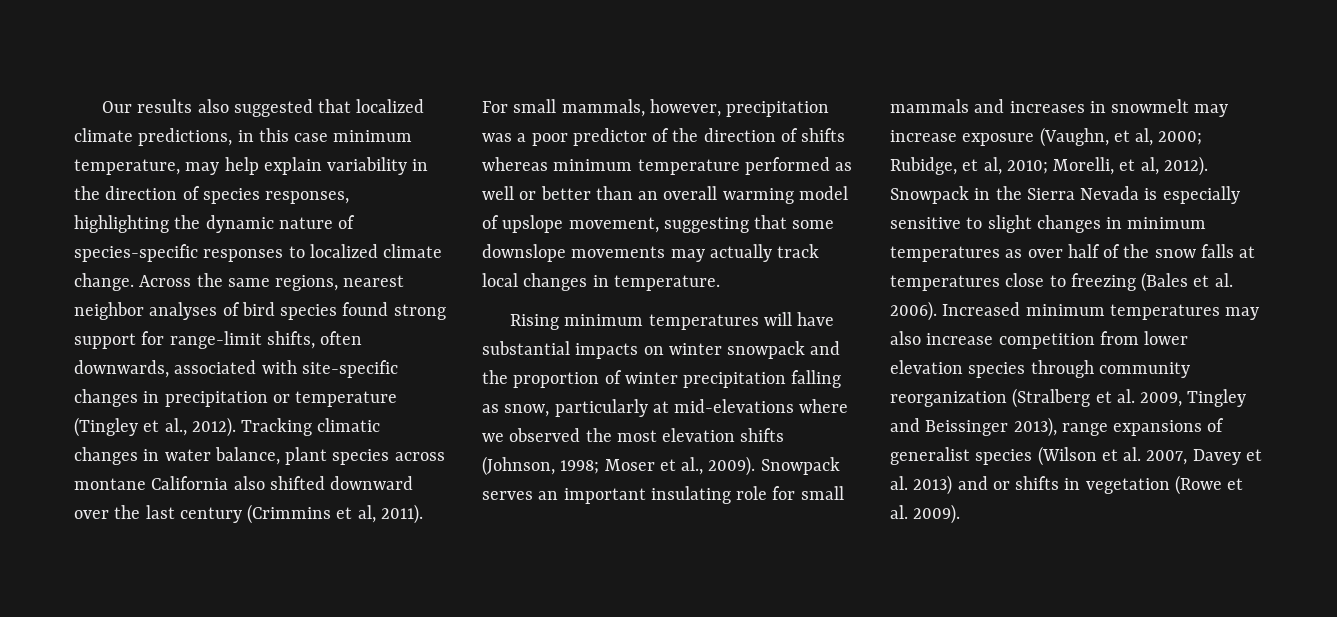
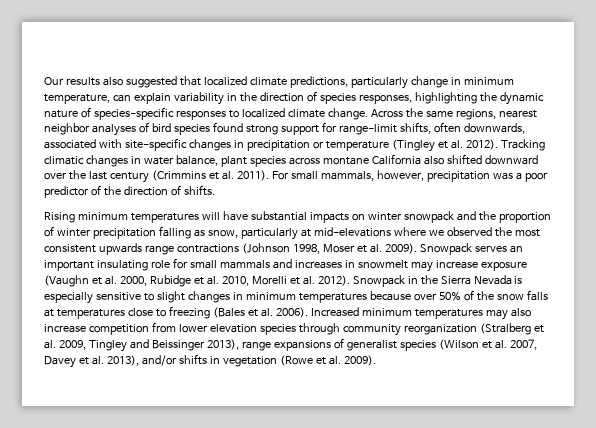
[237,128,413,142] [74,157,259,175] in this case minimum temperature, may help -> [350,76,514,89] [44,94,131,104] particularly change in minimum temperature, can
[164,418,187,436] al., -> [450,140,463,149] al.
[357,505,376,523] al, -> [221,171,234,180] al.
[801,128,846,142] [482,157,853,175] [482,186,848,204] [482,215,835,233] [482,244,820,262] [482,273,720,291] shifts whereas minimum temperature performed as well or better than an overall warming model of upslope movement, suggesting that some downslope movements may actually track local changes in temperature. -> [183,185,215,196] shifts.
[662,428,785,442] [482,456,600,476] elevation shifts (Johnson, 1998; -> [44,243,320,255] consistent upwards range contractions (Johnson 1998,
[681,457,704,475] al., -> [369,244,382,253] al.
[1039,127,1203,147] [890,157,1159,175] (Vaughn, et al, 2000; Rubidge, et al, 2010; Morelli, et al, -> [44,275,315,287] (Vaughn et al. 2000, Rubidge et al. 2010, Morelli et al.
[1005,244,1100,258] as over half -> [369,291,461,301] because over 50%
[913,475,1010,495] 2013) and or -> [106,355,177,366] 2013), and/or

